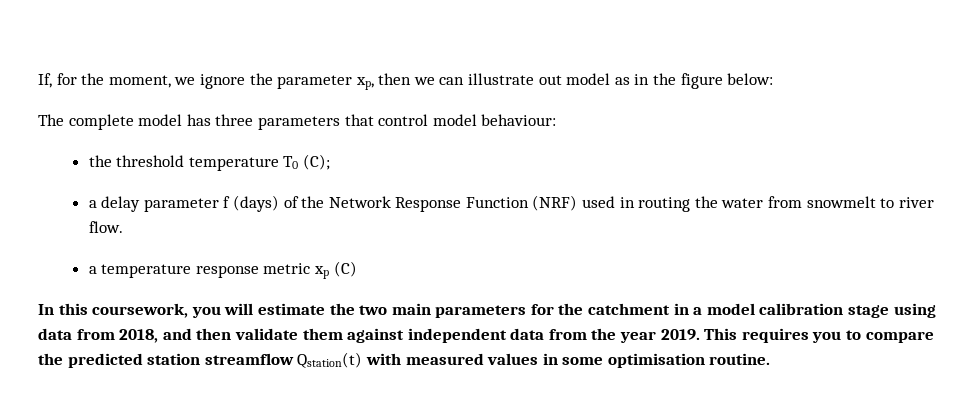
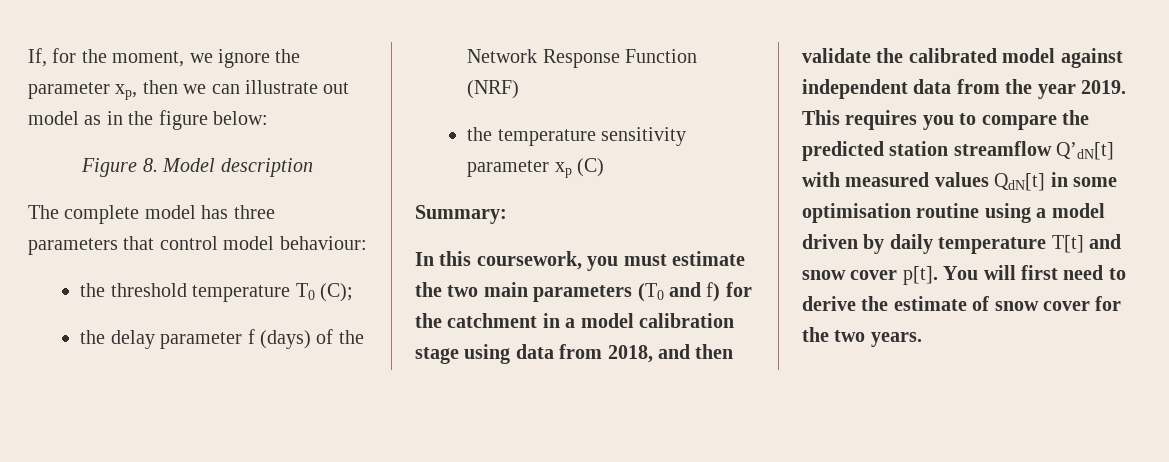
(774, 79) none -> [81,158,313,177] // Figure 8. Model description
[88,200,97,208] a -> [80,330,106,344] the
[582,196,934,212] [88,221,123,233] [88,263,311,278] used in routing the water from snowmelt to river flow. // a temperature response metric -> [467,127,687,146] [467,160,550,177] // the temperature sensitivity parameter
(357, 269) none -> [415,205,507,224] // Summary:
[224,303,254,315] will -> [623,254,667,266] must
(527, 311) none -> [637,282,721,302] (T0 and f)
[302,328,343,340] them -> [876,48,1056,63] the calibrated model
[297,352,363,368] Qstation(t) -> [1056,142,1115,160] Q’dN[t]
(539, 359) none -> [994,173,1046,191] QdN[t]
[709,353,771,365] routine. -> [916,203,1105,223] [802,234,1121,254] [802,265,1126,285] [802,296,1122,311] [802,327,922,347] routine using a model driven by daily temperature T[t] and snow cover p[t]. You will first need to derive the estimate of snow cover for the two years.

